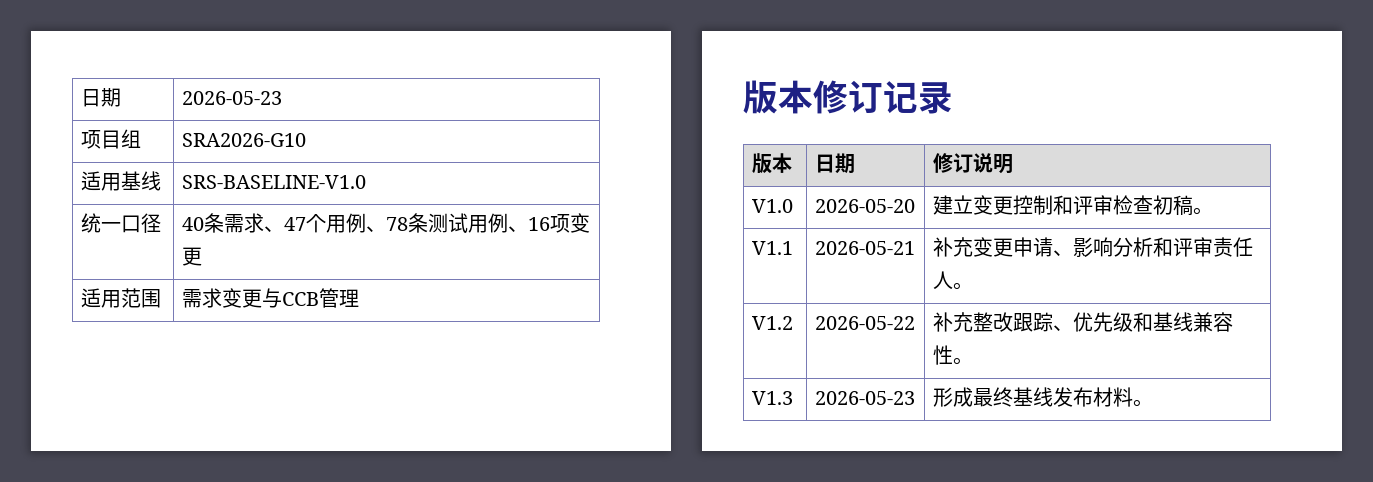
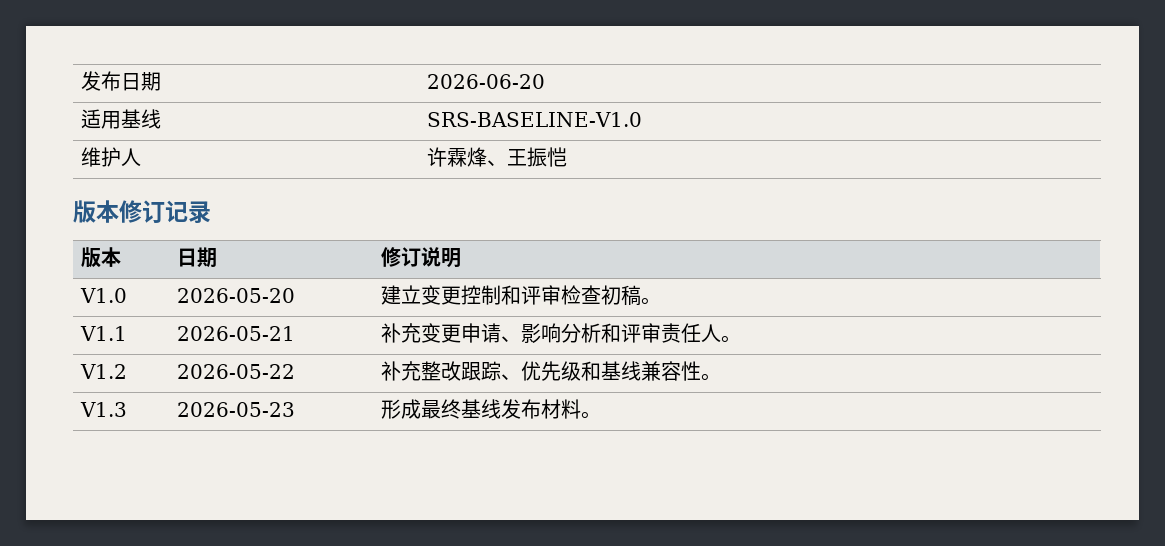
[80,88,121,107] [181,91,282,105] [80,129,141,149] [181,133,306,147] 日期 | 2026-05-23 // 项目组 | SRA2026-G10 -> [81,71,162,91] [427,74,546,89] 发布日期 | 2026-06-20
[80,213,161,233] [181,213,590,233] [181,247,202,266] [80,288,161,308] [181,288,359,308] 统一口径 | 40条需求、47个用例、78条测试用例、16项变更 // 适用范围 | 需求变更与CCB管理 -> [81,147,142,167] [427,147,568,167] 维护人 | 许霖烽、王振恺

